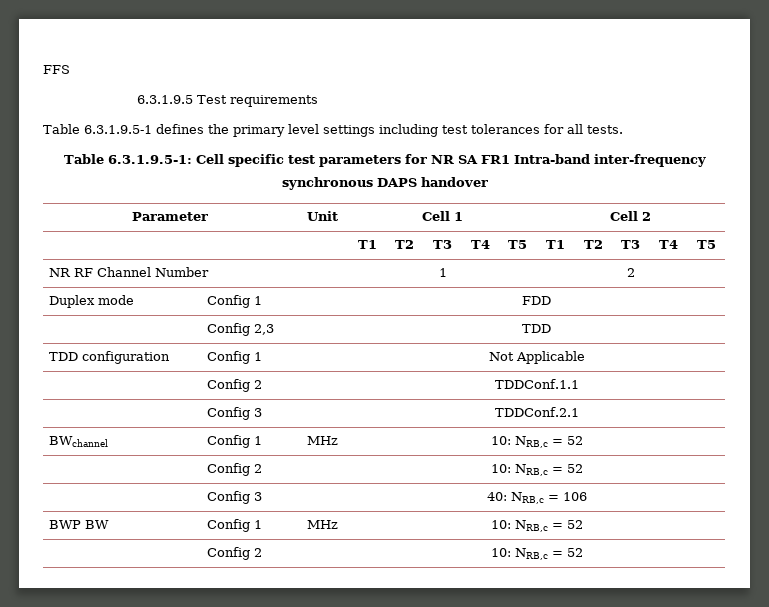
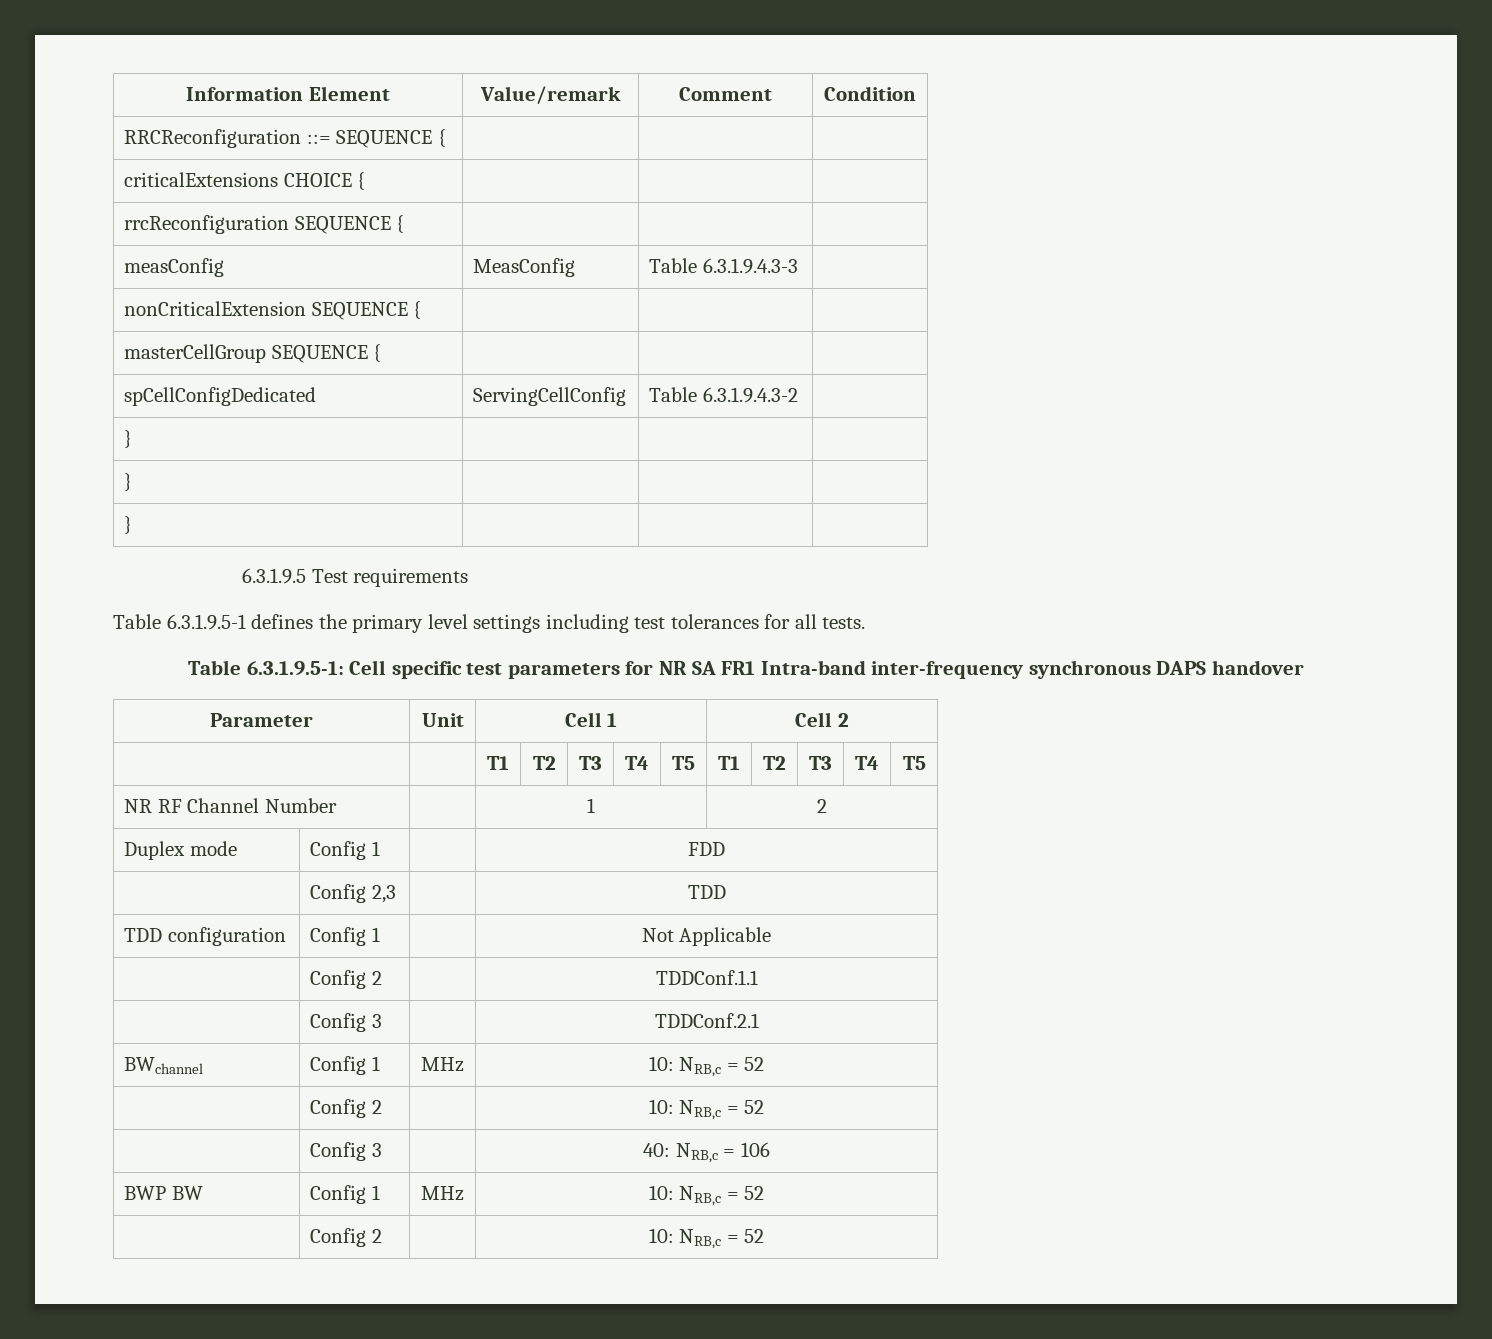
[43,65,70,74] FFS -> [186,86,390,101] [480,86,621,104] [679,87,772,101] [824,86,916,101] [124,129,446,148] [124,172,366,190] [124,215,405,234] [124,258,225,277] [473,258,576,277] [649,258,798,274] [124,301,422,320] [124,344,382,363] [124,387,317,406] [473,387,627,406] [649,387,798,403] [124,430,133,448] [124,473,133,491] [124,516,133,534] Information Element | Value/remark | Comment | Condition // RRCReconfiguration ::= SEQUENCE { | | | // criticalExtensions CHOICE { | | | // rrcReconfiguration SEQUENCE { | | | // measConfig | MeasConfig | Table 6.3.1.9.4.3-3 | // nonCriticalExtension SEQUENCE { | | | // masterCellGroup SEQUENCE { | | | // spCellConfigDedicated | ServingCellConfig | Table 6.3.1.9.4.3-2 | // } | | | // } | | | // } | | |

